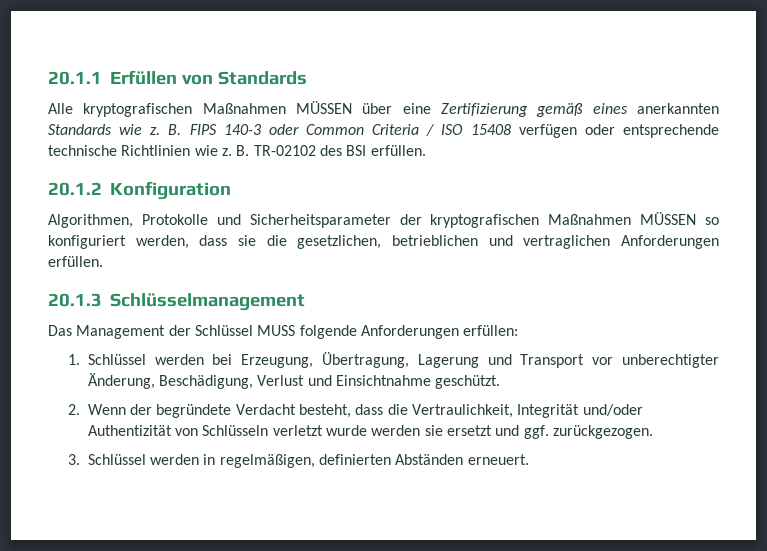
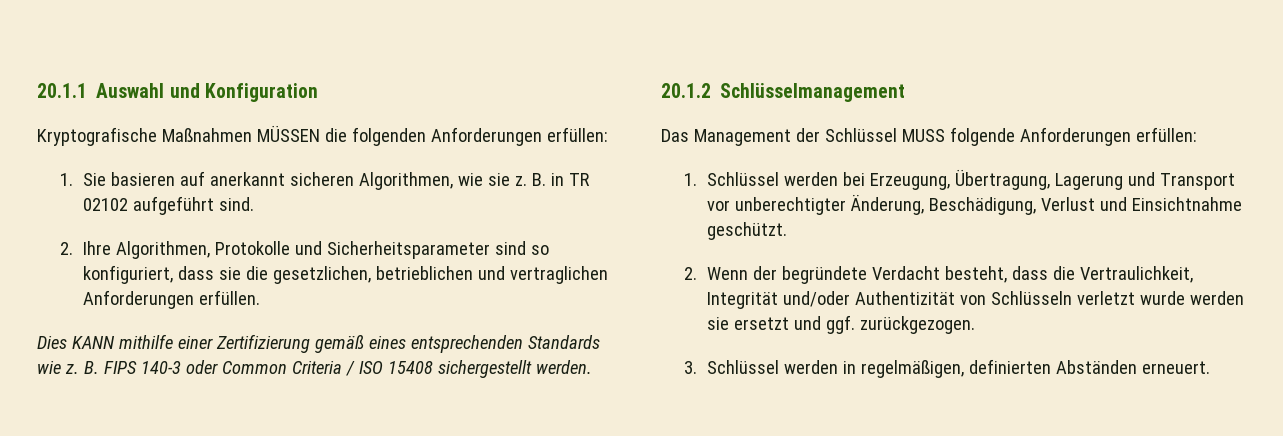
[110,70,307,85] [48,101,431,117] Erfüllen von Standards // Alle kryptografischen Maßnahmen MÜSSEN über eine -> [96,83,318,102] [37,125,608,146] [60,171,591,190] [83,196,255,215] [60,241,550,259] [83,265,609,284] [83,290,261,309] [37,334,213,349] Auswahl und Konfiguration // Kryptografische Maßnahmen MÜSSEN die folgenden Anforderungen erfüllen: // 1. Sie basieren auf anerkannt sicheren Algorithmen, wie sie z. B. in TR 02102 aufgeführt sind. // 2. Ihre Algorithmen, Protokolle und Sicherheitsparameter sind so konfiguriert, dass sie die gesetzlichen, betrieblichen und vertraglichen Anforderungen erfüllen. // Dies KANN mithilfe einer
[637,103,719,114] anerkannten -> [410,335,523,353] entsprechenden
[518,124,719,138] [48,145,426,156] [48,181,231,200] [48,212,719,228] [48,235,719,249] [48,256,103,267] [48,293,102,307] verfügen oder entsprechende technische Richtlinien wie z. B. TR-02102 des BSI erfüllen. // 20.1.2 Konfiguration // Algorithmen, Protokolle und Sicherheitsparameter der kryptografischen Maßnahmen MÜSSEN so konfiguriert werden, dass sie die gesetzlichen, betrieblichen und vertraglichen Anforderungen erfüllen. // 20.1.3 -> [437,360,592,378] [661,83,711,98] sichergestellt werden. // 20.1.2

